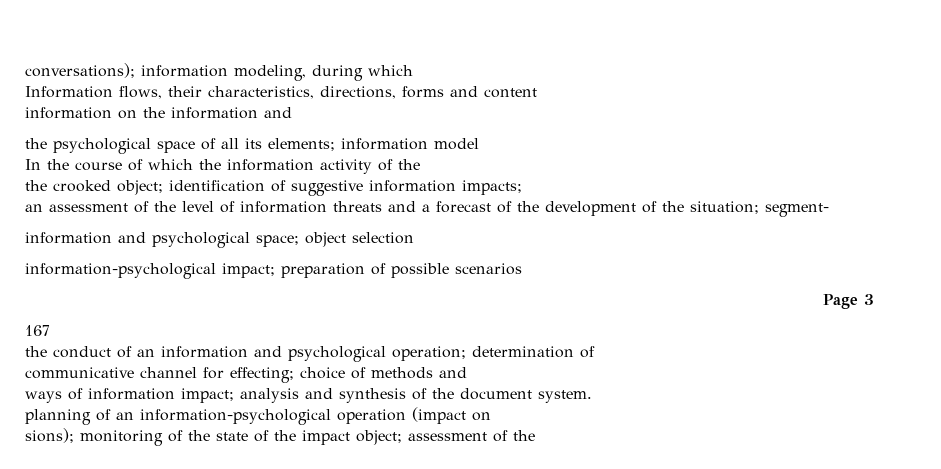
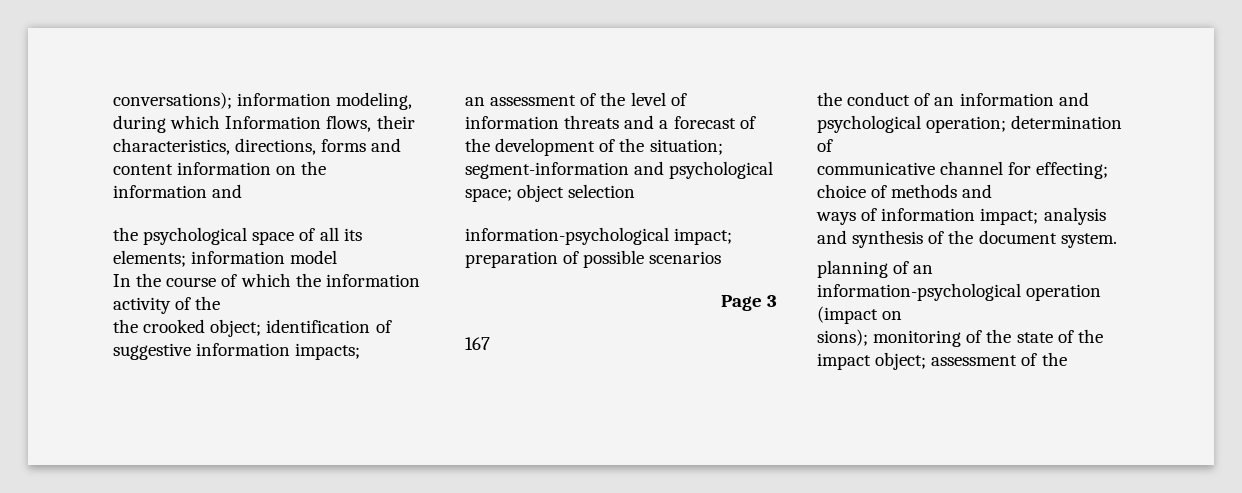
(413, 70) // -> (221, 122) none
(537, 93) // -> (173, 169) none
[765,203,829,217] [25,232,112,244] segment- // information -> [465,162,629,179] segment-information

